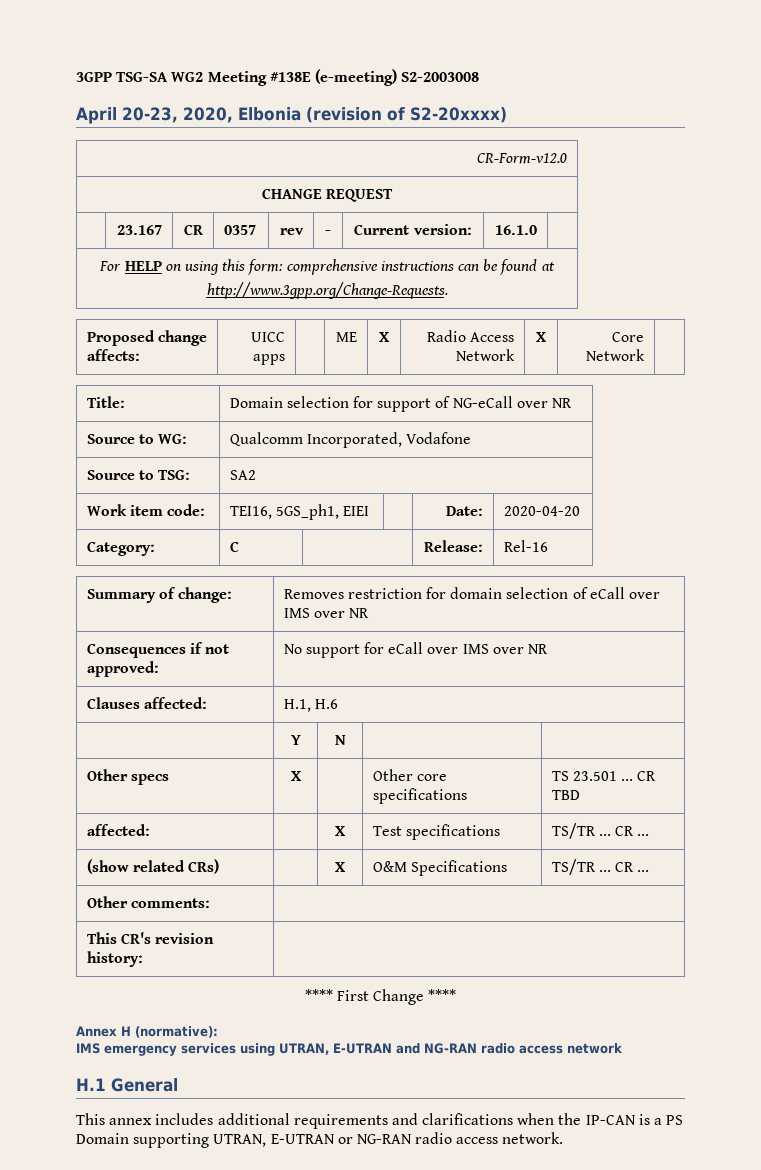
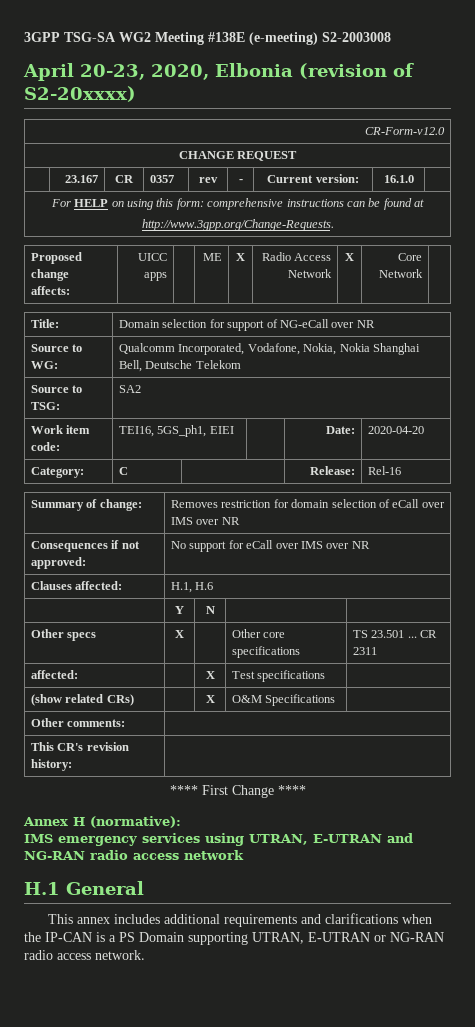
[406,432,472,444] Vodafone -> [247,343,420,355] [119,360,241,372] Vodafone, Nokia, Nokia Shanghai Bell, Deutsche Telekom
[551,790,580,800] TBD -> [353,647,378,655] 2311
[551,823,650,839] TS/TR ... CR ... -> (326, 676) none
[551,859,650,875] TS/TR ... CR ... -> (336, 700) none

